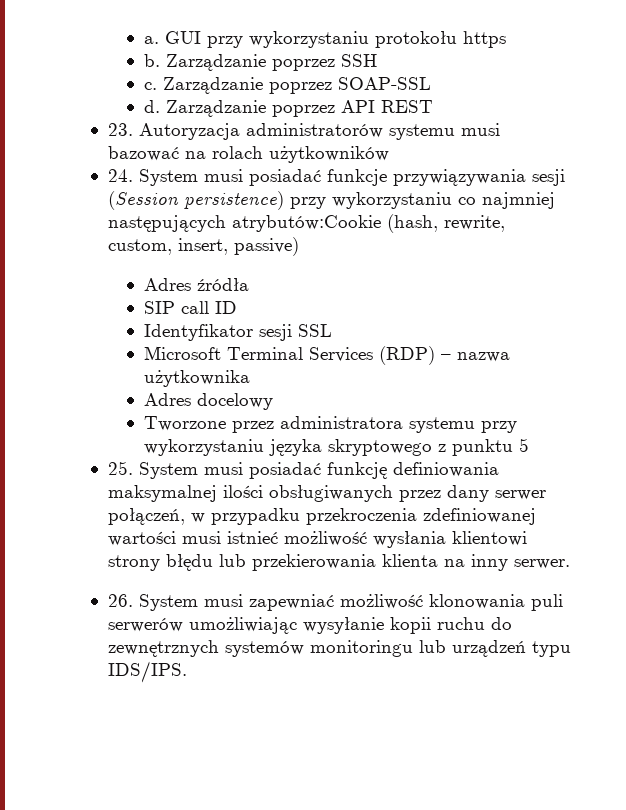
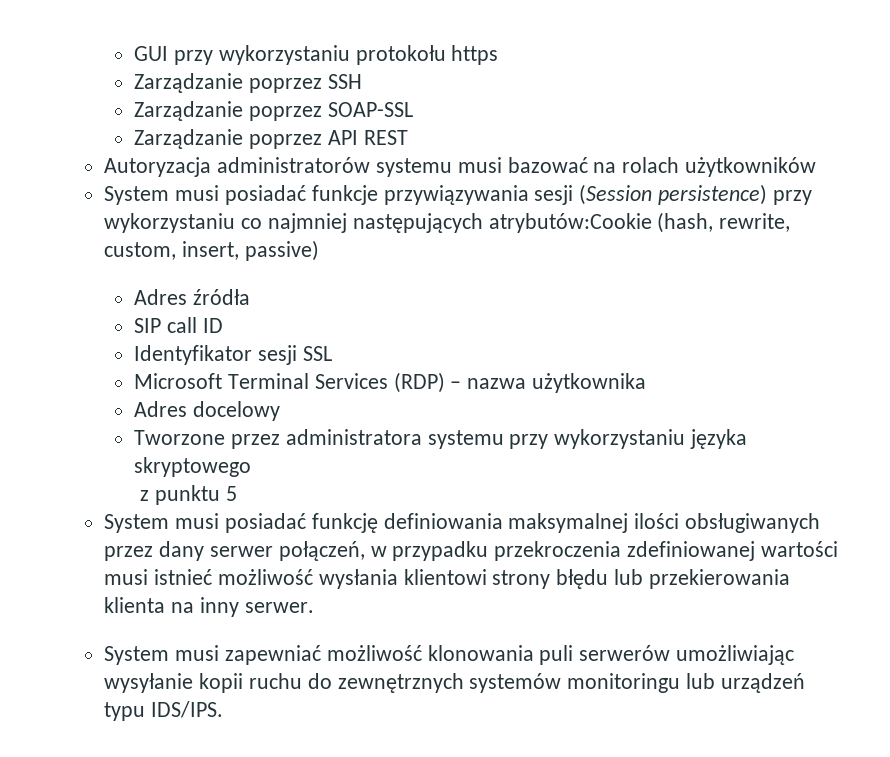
[143,36,159,44] a. -> (134, 53) none
[143,54,160,67] b. -> (499, 55) none
[143,82,157,90] c. -> (362, 81) none
[143,100,160,113] d. -> (413, 109) none
[108,123,134,136] 23. -> (408, 137) none
[108,169,134,182] 24. -> (817, 167) none
(432, 447) none -> (252, 467) //
[108,461,134,475] 25. -> (237, 493) none
[108,594,134,607] 26. -> (314, 607) none

